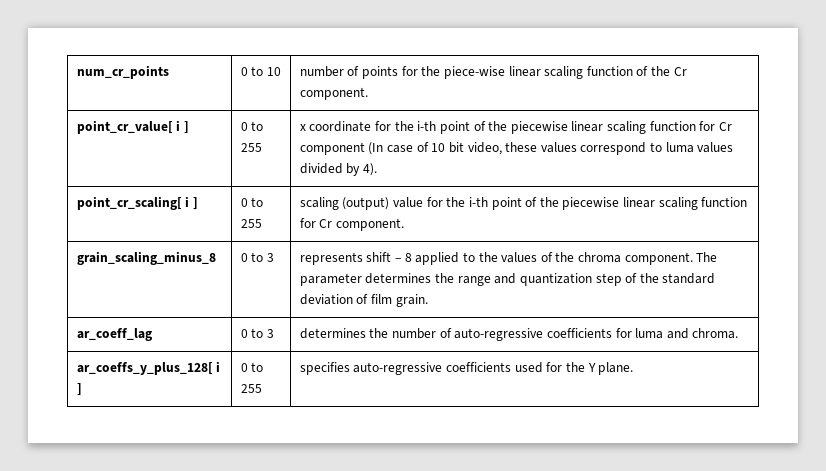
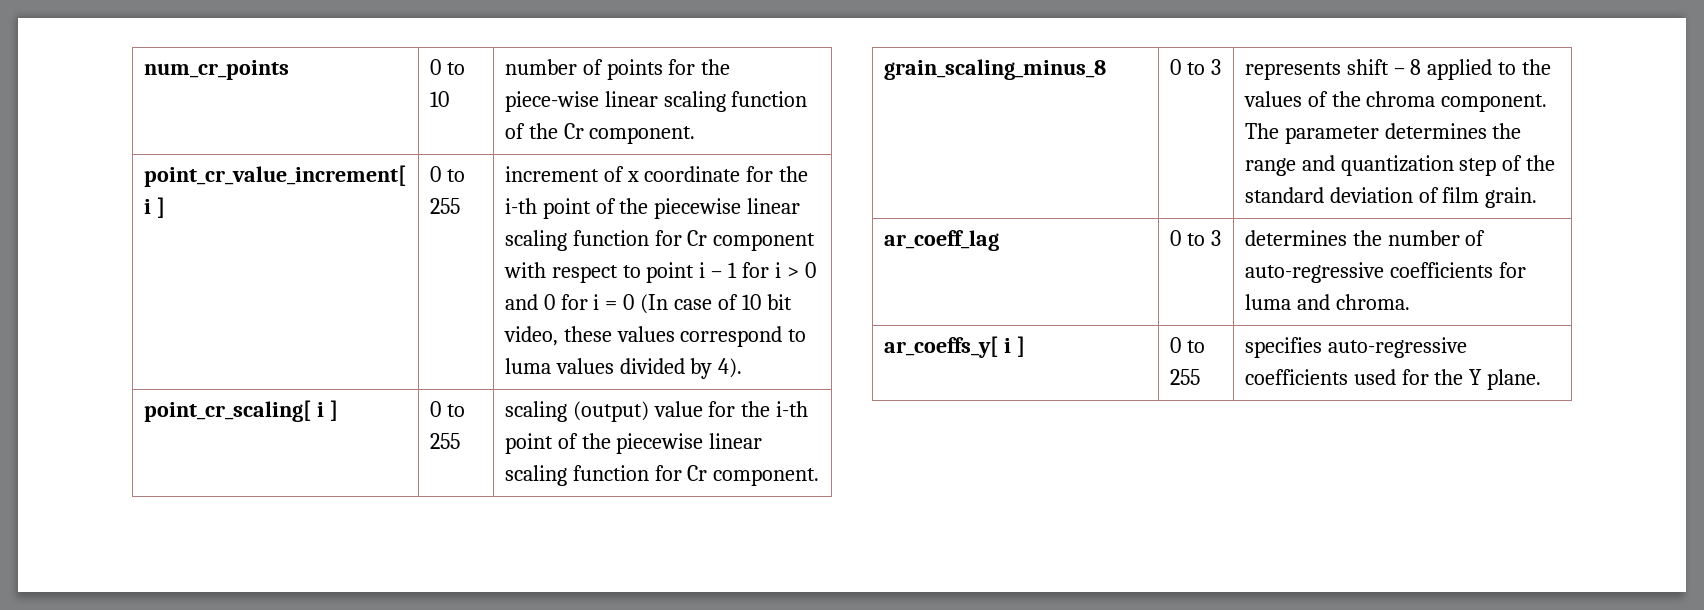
[76,120,189,134] [240,121,264,131] [240,143,262,152] point_cr_value[ i ] | 0 to 255 | -> [143,165,406,187] [143,197,165,218] [429,166,465,182] [429,198,460,214] [504,166,624,182] point_cr_value_increment[ i ] | 0 to 255 | increment of
(365, 148) none -> [503,262,817,283] [504,294,635,310] with respect to point i – 1 for i > 0 and 0 for i = 0
[76,362,213,375] ar_coeffs_y_plus_128[ -> [883,336,998,358] ar_coeffs_y[

